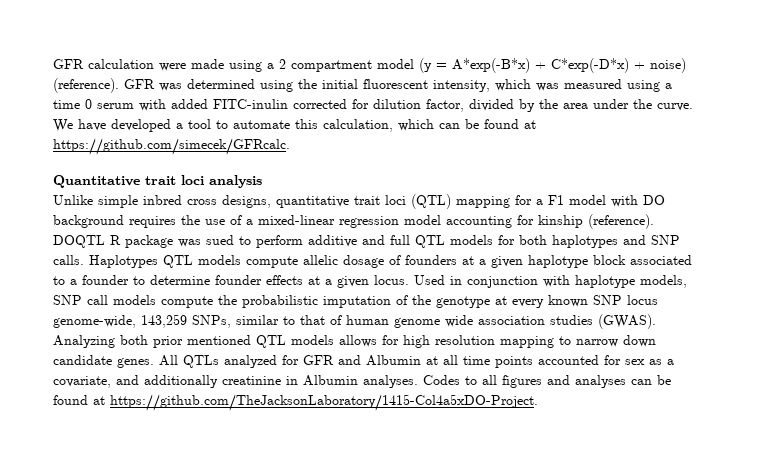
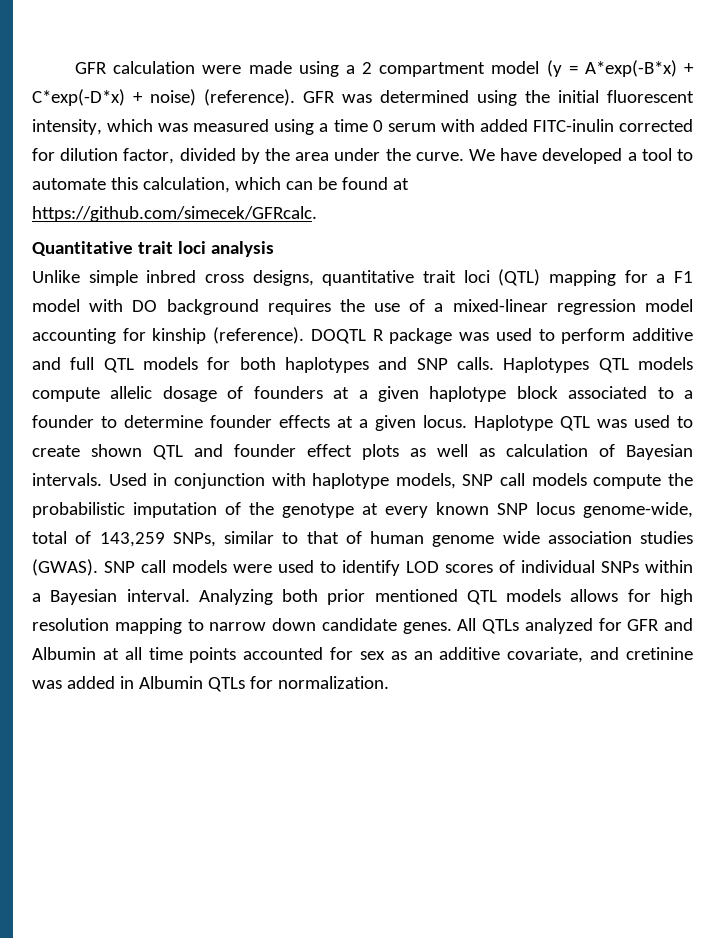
[206,235,234,245] sued -> [495,328,532,341] used
(409, 280) none -> [474,415,693,431] [32,444,693,460] [32,473,102,486] Haplotype QTL was used to create shown QTL and founder effect plots as well as calculation of Bayesian intervals.
(136, 321) none -> [32,531,92,544] total of
(656, 321) none -> [104,560,693,576] [32,589,190,605] SNP call models were used to identify LOD scores of individual SNPs within a Bayesian interval.
[667,359,674,365] [53,375,671,388] [53,394,538,411] a covariate, and additionally creatinine in Albumin analyses. Codes to all figures and analyses can be found at https://github.com/TheJacksonLaboratory/1415-Col4a5xDO-Project. -> [413,647,693,663] [32,676,389,692] an additive covariate, and cretinine was added in Albumin QTLs for normalization.

